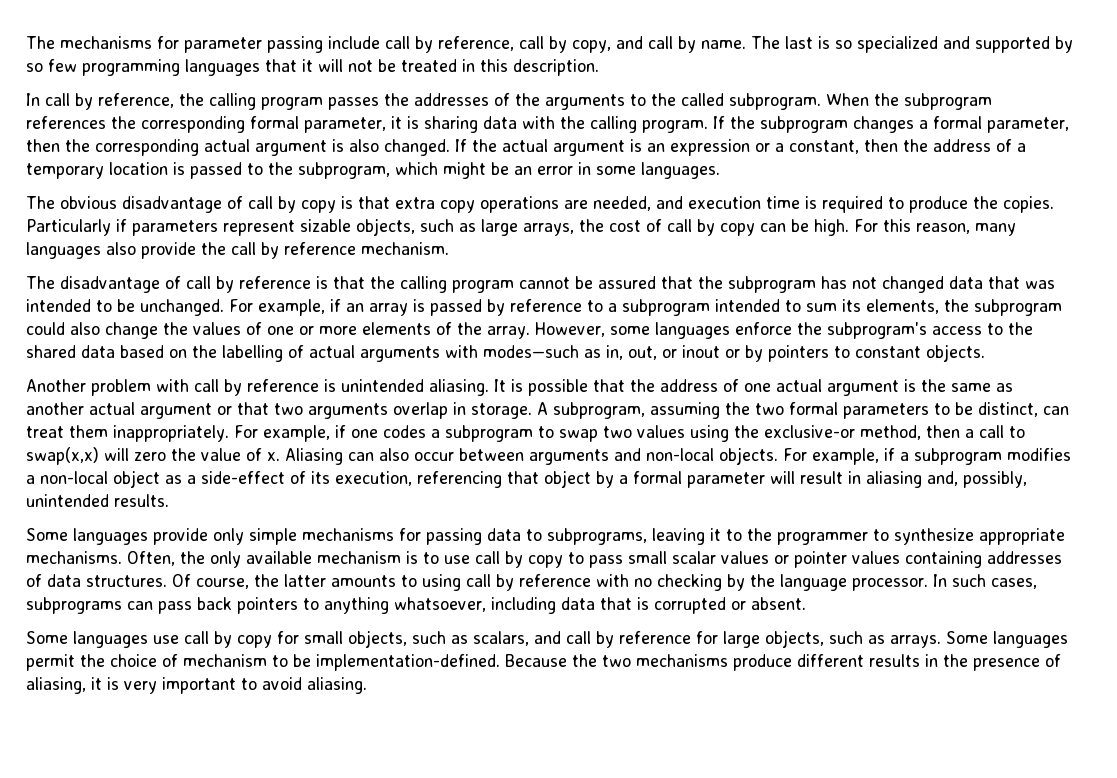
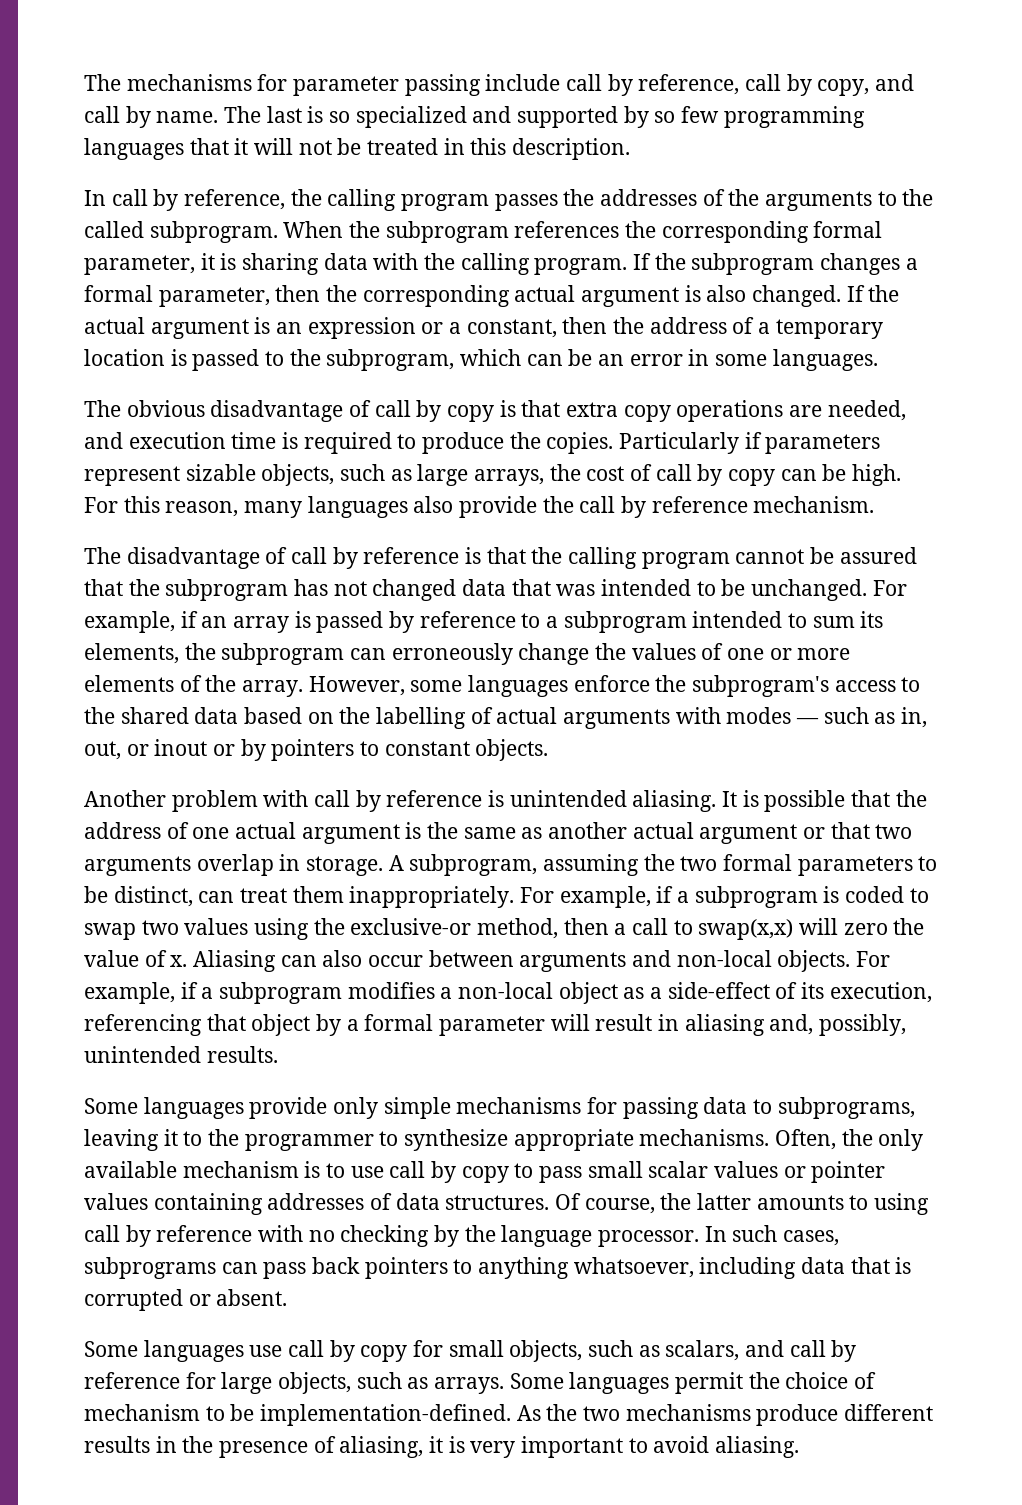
[443,162,486,179] might -> [526,354,563,366] can
[26,322,100,335] could also -> [350,643,513,665] can erroneously
[483,345,579,358] modes—such -> [726,707,869,724] modes — such
[351,425,533,442] one codes a subprogram -> [677,886,905,908] a subprogram is coded
[505,654,567,667] Because -> [516,1405,541,1421] As

